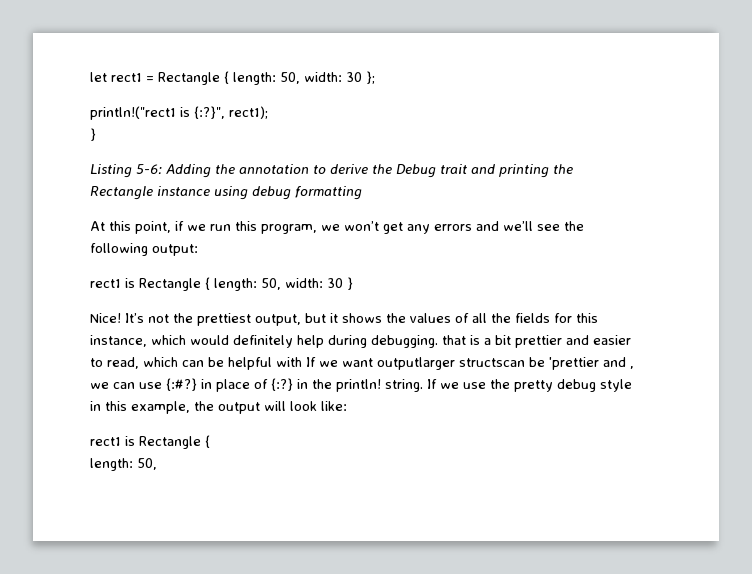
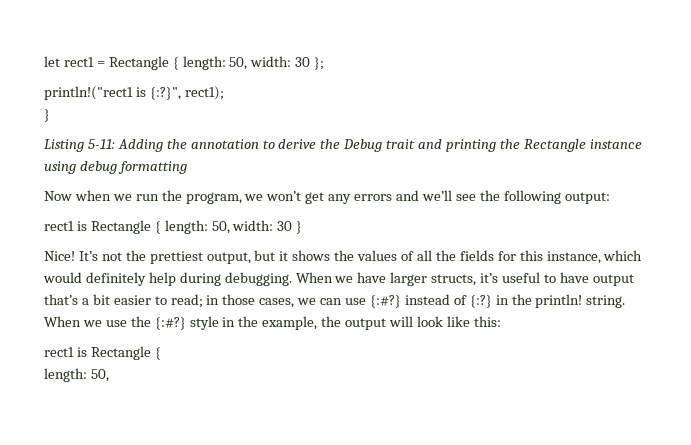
[136,164,162,175] 5-6: -> [87,139,115,149] 5-11:
[90,221,184,234] At this point, if -> [44,190,111,201] Now when
[235,221,257,231] this -> [161,190,182,201] the
[442,335,631,348] [90,357,634,370] that is a bit prettier and easier to read, which can be helpful with If we want outputlarger structscan be 'prettier and , -> [295,272,634,286] [44,294,295,308] When we have larger structs, it’s useful to have output that’s a bit easier to read; in those cases,
[201,379,250,392] in place -> [404,294,450,305] instead
[427,379,437,389] If -> [44,316,81,327] When
[514,379,596,392] pretty debug -> [154,317,186,330] {:#?}
[105,401,127,411] this -> [238,316,259,327] the
[321,401,347,411] like: -> [446,316,501,327] like this:

